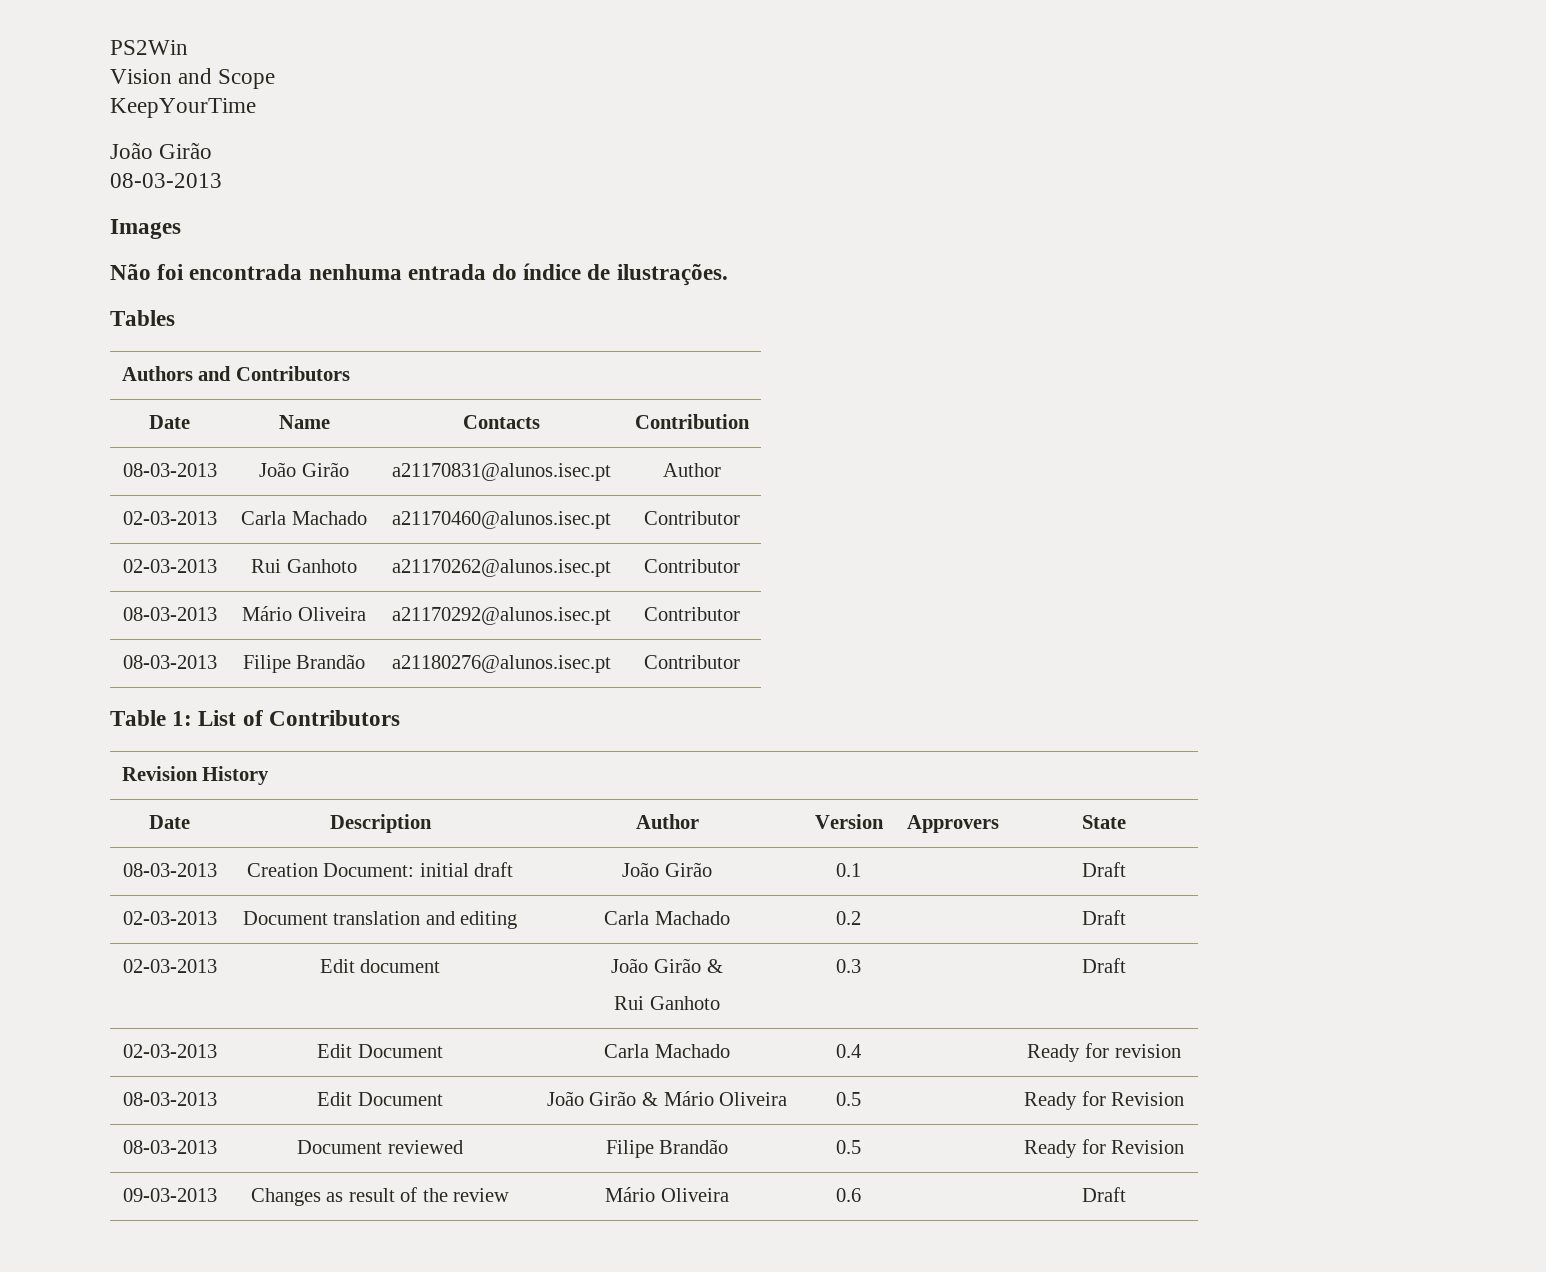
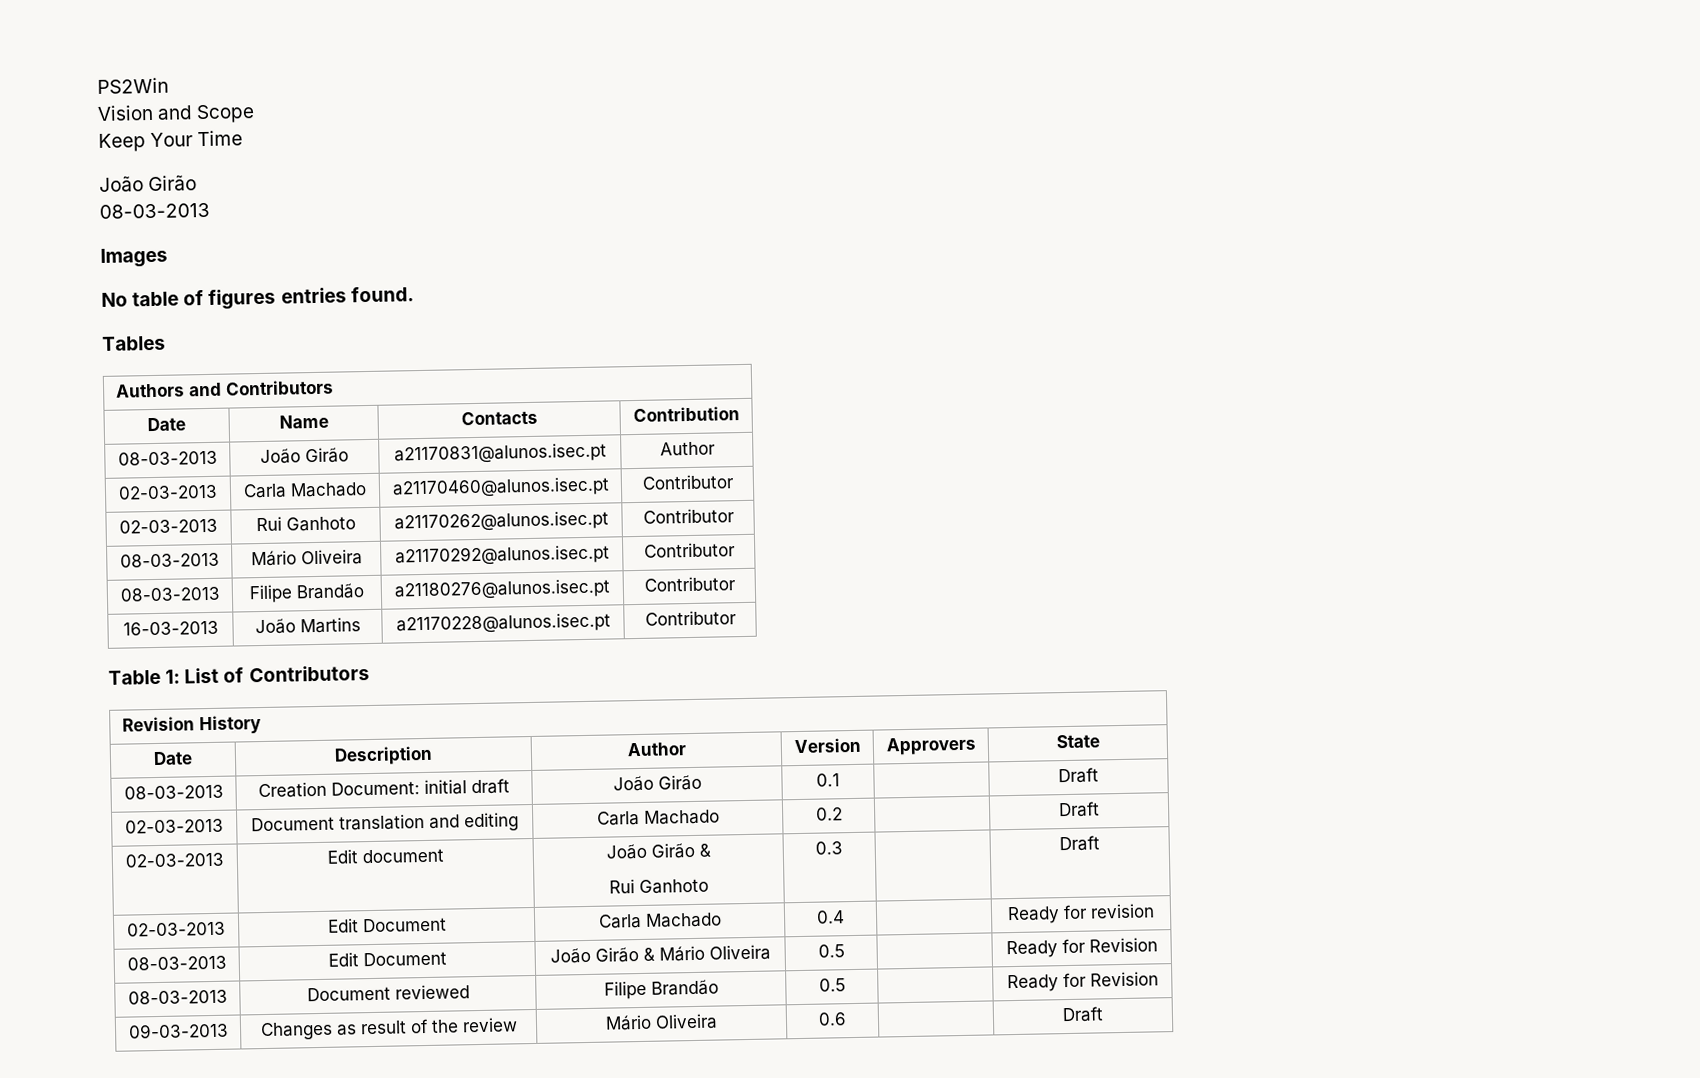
[110,98,256,118] KeepYourTime -> [98,130,244,152] Keep Your Time
[110,263,728,286] Não foi encontrada nenhuma entrada do índice de ilustrações. -> [101,286,414,310] No table of figures entries found.
(740, 662) none -> [122,620,219,636] [254,617,361,635] [395,612,611,635] [644,610,737,626] // 16-03-2013 | João Martins | a21170228@alunos.isec.pt | Contributor

